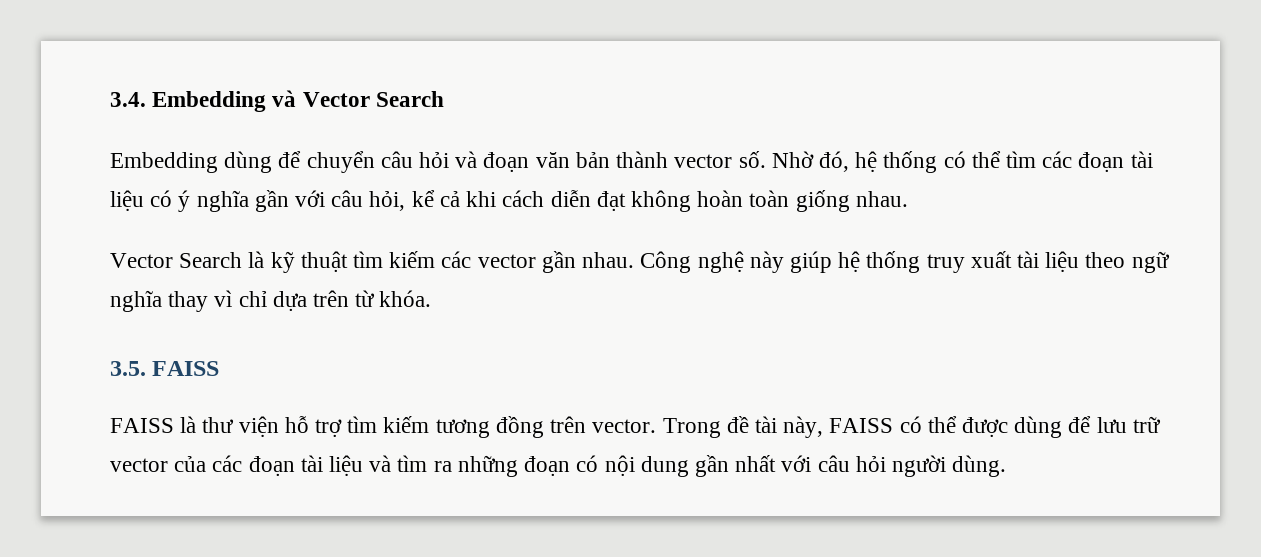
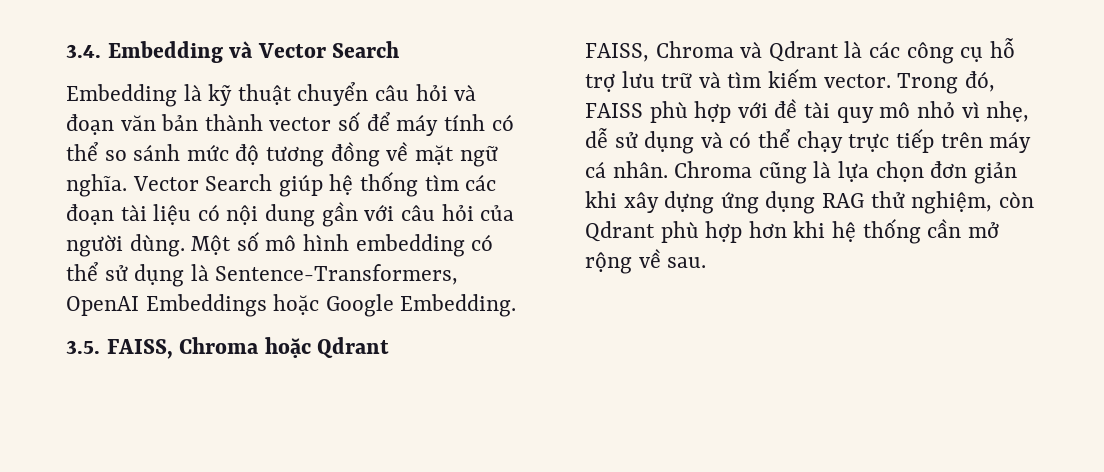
[224,151,302,173] dùng để -> [183,84,292,106] là kỹ thuật
[738,151,1001,173] số. Nhờ đó, hệ thống có thể -> [338,112,514,136] [66,142,498,167] [66,172,419,197] số để máy tính có thể so sánh mức độ tương đồng về mặt ngữ nghĩa. Vector Search giúp hệ thống
[178,190,249,212] ý nghĩa -> [226,204,316,227] nội dung
[369,190,908,212] [110,251,1170,273] [110,290,432,312] [110,361,220,376] [110,416,1161,438] [110,455,1007,477] hỏi, kể cả khi cách diễn đạt không hoàn toàn giống nhau. // Vector Search là kỹ thuật tìm kiếm các vector gần nhau. Công nghệ này giúp hệ thống truy xuất tài liệu theo ngữ nghĩa thay vì chỉ dựa trên từ khóa. // 3.5. FAISS // FAISS là thư viện hỗ trợ tìm kiếm tương đồng trên vector. Trong đề tài này, FAISS có thể được dùng để lưu trữ vector của các đoạn tài liệu và tìm ra những đoạn có nội dung gần nhất với câu hỏi người dùng. -> [441,204,515,221] [66,232,494,257] [66,262,459,287] [66,294,517,317] [66,337,390,359] [585,38,1015,64] [585,69,995,94] [585,99,1030,123] [585,128,1032,154] [585,161,1017,184] [585,191,1034,214] [585,219,999,244] [585,249,707,274] hỏi của người dùng. Một số mô hình embedding có thể sử dụng là Sentence-Transformers, OpenAI Embeddings hoặc Google Embedding. // 3.5. FAISS, Chroma hoặc Qdrant // FAISS, Chroma và Qdrant là các công cụ hỗ trợ lưu trữ và tìm kiếm vector. Trong đó, FAISS phù hợp với đề tài quy mô nhỏ vì nhẹ, dễ sử dụng và có thể chạy trực tiếp trên máy cá nhân. Chroma cũng là lựa chọn đơn giản khi xây dựng ứng dụng RAG thử nghiệm, còn Qdrant phù hợp hơn khi hệ thống cần mở rộng về sau.

